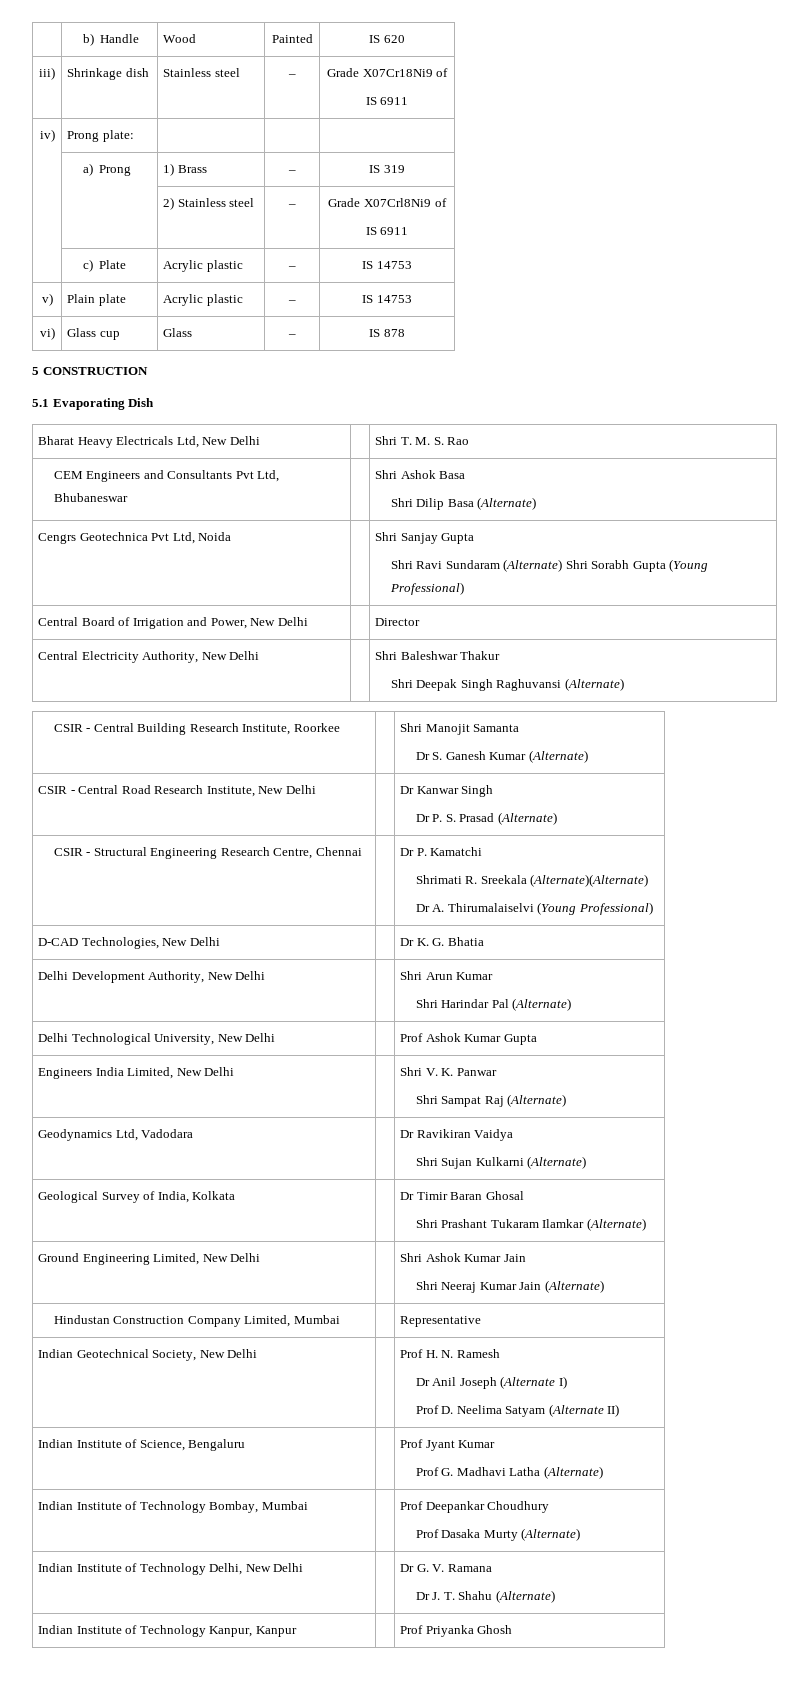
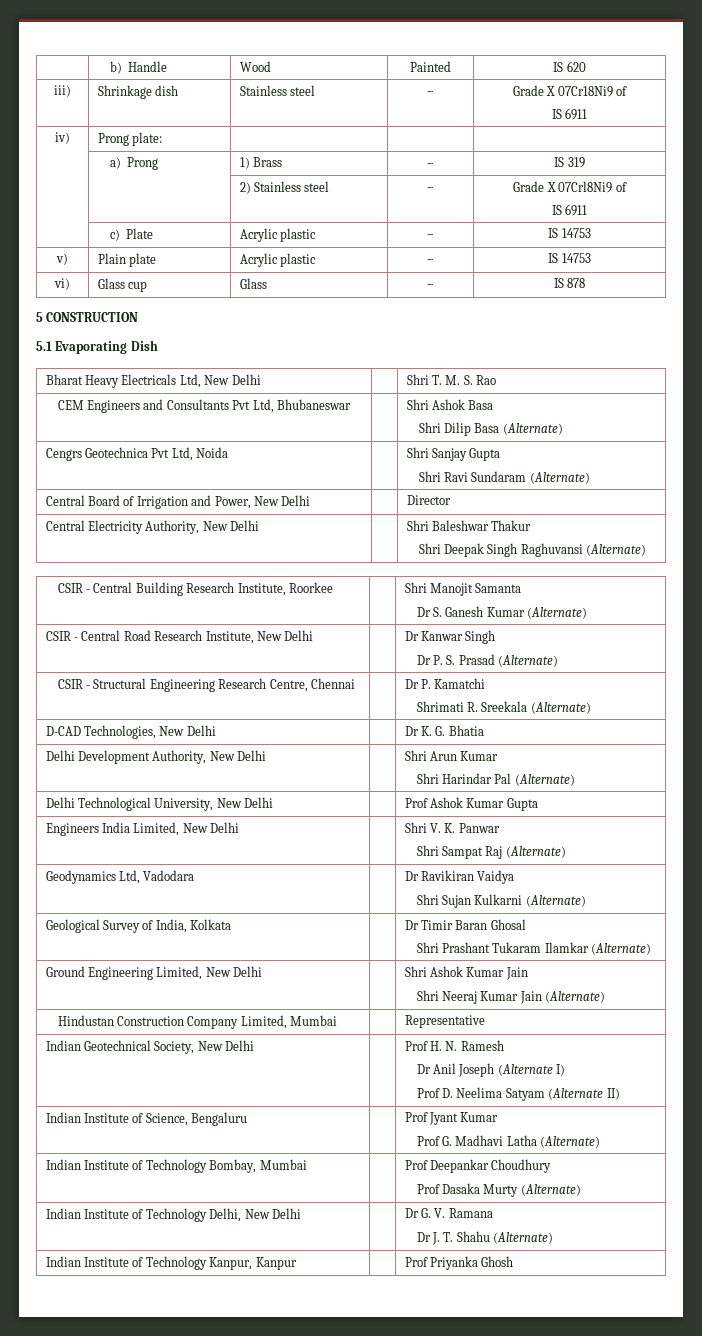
[362,69,433,77] X07Cr18Ni9 -> [546,86,613,97] X 07Cr18Ni9
[364,198,431,207] X07Crl8Ni9 -> [546,181,613,193] X 07Crl8Ni9
[565,559,709,572] [389,582,464,595] Shri Sorabh Gupta (Young Professional) -> (590, 478) none
[530,874,649,887] [415,902,653,915] (Alternate)(Alternate) // Dr A. Thirumalaiselvi (Young Professional) -> [530,702,591,714] (Alternate)

